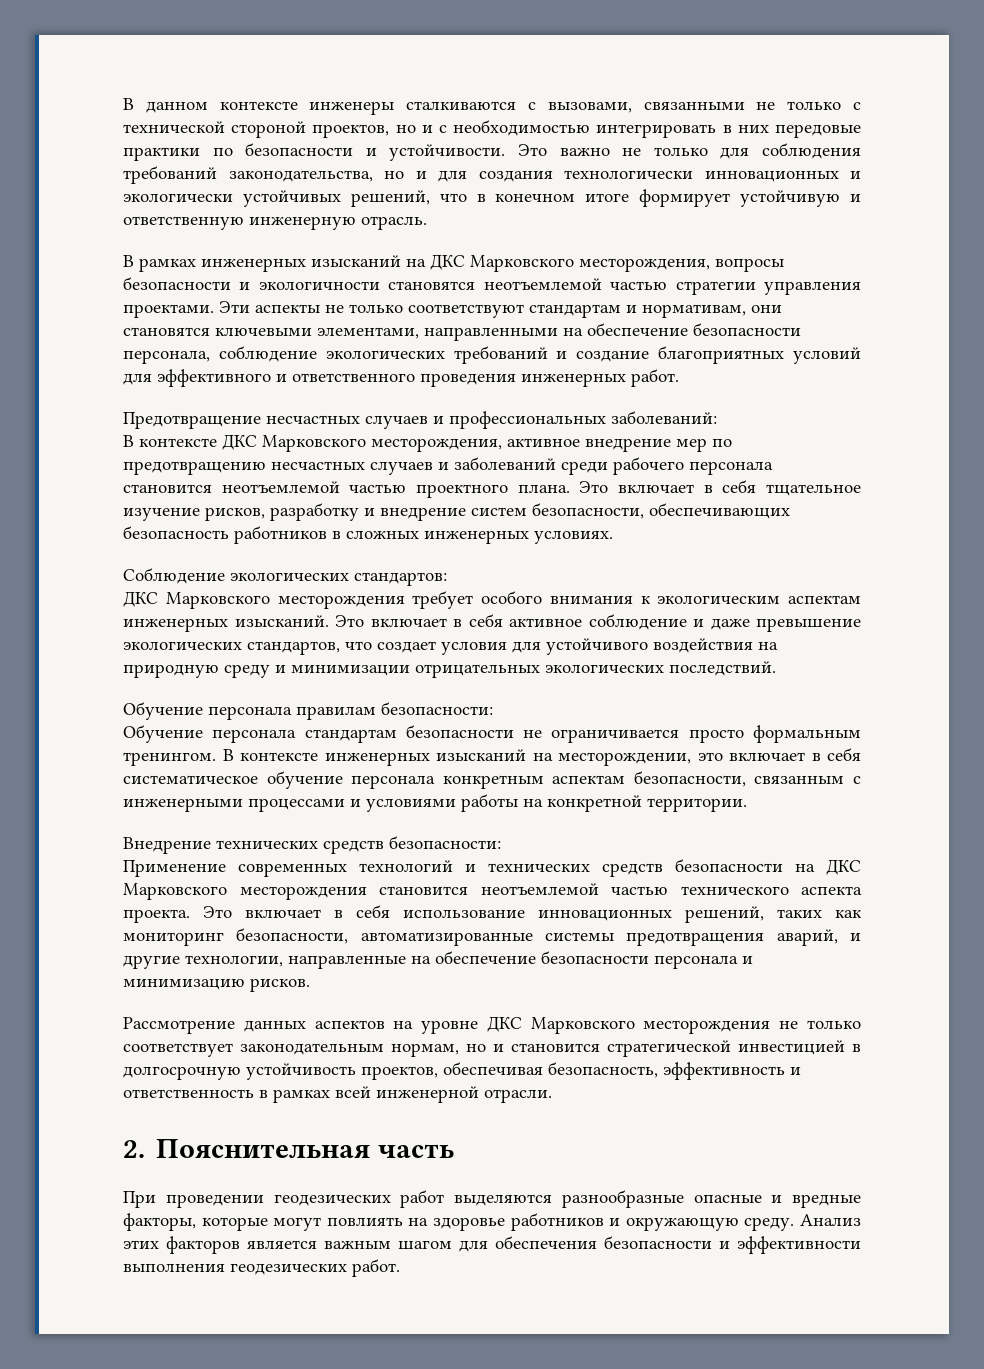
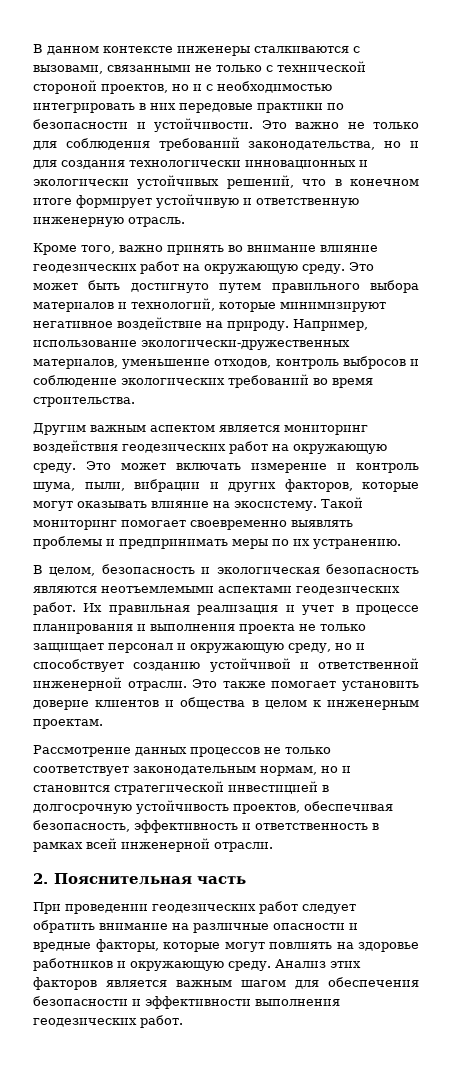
[123,254,784,272] [123,277,862,295] [123,301,782,318] [123,323,801,341] [123,346,861,364] [123,369,679,387] [123,411,717,429] [123,434,732,452] [123,457,773,475] [123,480,861,498] [123,503,790,521] [123,526,613,544] [123,568,447,586] [123,591,861,609] [123,614,861,632] [123,638,778,655] [123,661,776,678] [123,702,493,720] [123,725,861,743] [123,748,861,766] [123,771,861,789] [123,794,747,812] [123,836,501,854] [123,859,861,877] [123,883,862,900] [123,905,862,923] [123,928,861,946] [123,951,753,969] [123,978,310,992] [123,1016,771,1034] В рамках инженерных изысканий на ДКС Марковского месторождения, вопросы безопасности и экологичности становятся неотъемлемой частью стратегии управления проектами. Эти аспекты не только соответствуют стандартам и нормативам, они становятся ключевыми элементами, направленными на обеспечение безопасности персонала, соблюдение экологических требований и создание благоприятных условий для эффективного и ответственного проведения инженерных работ. // Предотвращение несчастных случаев и профессиональных заболеваний: // В контексте ДКС Марковского месторождения, активное внедрение мер по предотвращению несчастных случаев и заболеваний среди рабочего персонала становится неотъемлемой частью проектного плана. Это включает в себя тщательное изучение рисков, разработку и внедрение систем безопасности, обеспечивающих безопасность работников в сложных инженерных условиях. // Соблюдение экологических стандартов: // ДКС Марковского месторождения требует особого внимания к экологическим аспектам инженерных изысканий. Это включает в себя активное соблюдение и даже превышение экологических стандартов, что создает условия для устойчивого воздействия на природную среду и минимизации отрицательных экологических последствий. // Обучение персонала правилам безопасности: // Обучение персонала стандартам безопасности не ограничивается просто формальным тренингом. В контексте инженерных изысканий на месторождении, это включает в себя систематическое обучение персонала конкретным аспектам безопасности, связанным с инженерными процессами и условиями работы на конкретной территории. // Внедрение технических средств безопасности: // Применение современных технологий и технических средств безопасности на ДКС Марковского месторождения становится неотъемлемой частью технического аспекта проекта. Это включает в себя использование инновационных решений, таких как мониторинг безопасности, автоматизированные системы предотвращения аварий, и другие технологии, направленные на обеспечение безопасности персонала и минимизацию рисков. // Рассмотрение данных аспектов на уровне ДКС Марковского месторождения -> [33,243,378,255] [33,261,374,274] [33,280,419,293] [33,298,386,312] [33,317,368,331] [33,340,350,350] [33,356,419,369] [33,374,373,388] [33,397,135,407] [33,423,368,435] [33,440,387,454] [33,461,419,473] [33,479,419,492] [33,497,363,511] [33,520,353,530] [33,536,401,549] [33,564,419,576] [33,586,400,595] [33,602,419,615] [33,624,366,634] [33,643,365,653] [33,658,419,672] [33,677,419,691] [33,697,419,710] [33,719,103,729] [33,745,260,757] Кроме того, важно принять во внимание влияние геодезических работ на окружающую среду. Это может быть достигнуто путем правильного выбора материалов и технологий, которые минимизируют негативное воздействие на природу. Например, использование экологически-дружественных материалов, уменьшение отходов, контроль выбросов и соблюдение экологических требований во время строительства. // Другим важным аспектом является мониторинг воздействия геодезических работ на окружающую среду. Это может включать измерение и контроль шума, пыли, вибрации и других факторов, которые могут оказывать влияние на экосистему. Такой мониторинг помогает своевременно выявлять проблемы и предпринимать меры по их устранению. // В целом, безопасность и экологическая безопасность являются неотъемлемыми аспектами геодезических работ. Их правильная реализация и учет в процессе планирования и выполнения проекта не только защищает персонал и окружающую среду, но и способствует созданию устойчивой и ответственной инженерной отрасли. Это также помогает установить доверие клиентов и общества в целом к инженерным проектам. // Рассмотрение данных процессов
[454,1190,762,1208] выделяются разнообразные опасные -> [302,904,356,914] [33,920,345,933] следует обратить внимание на различные опасности

